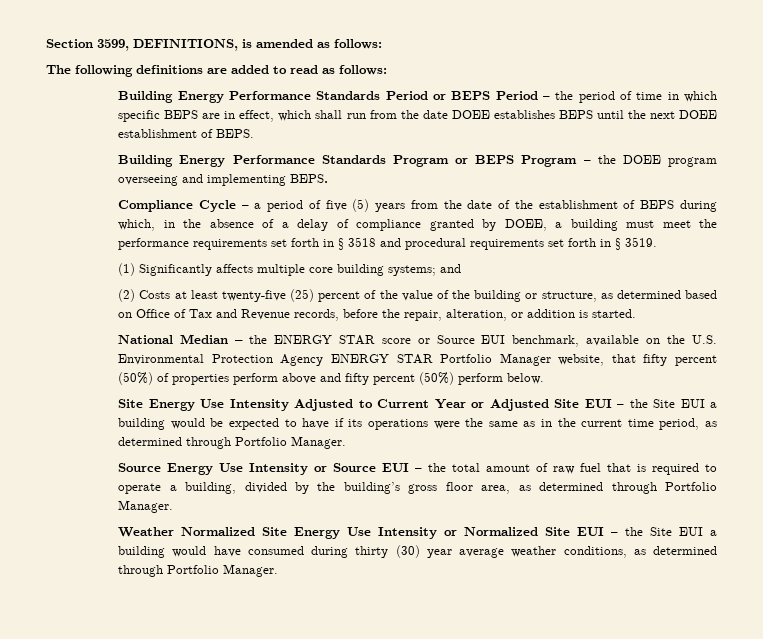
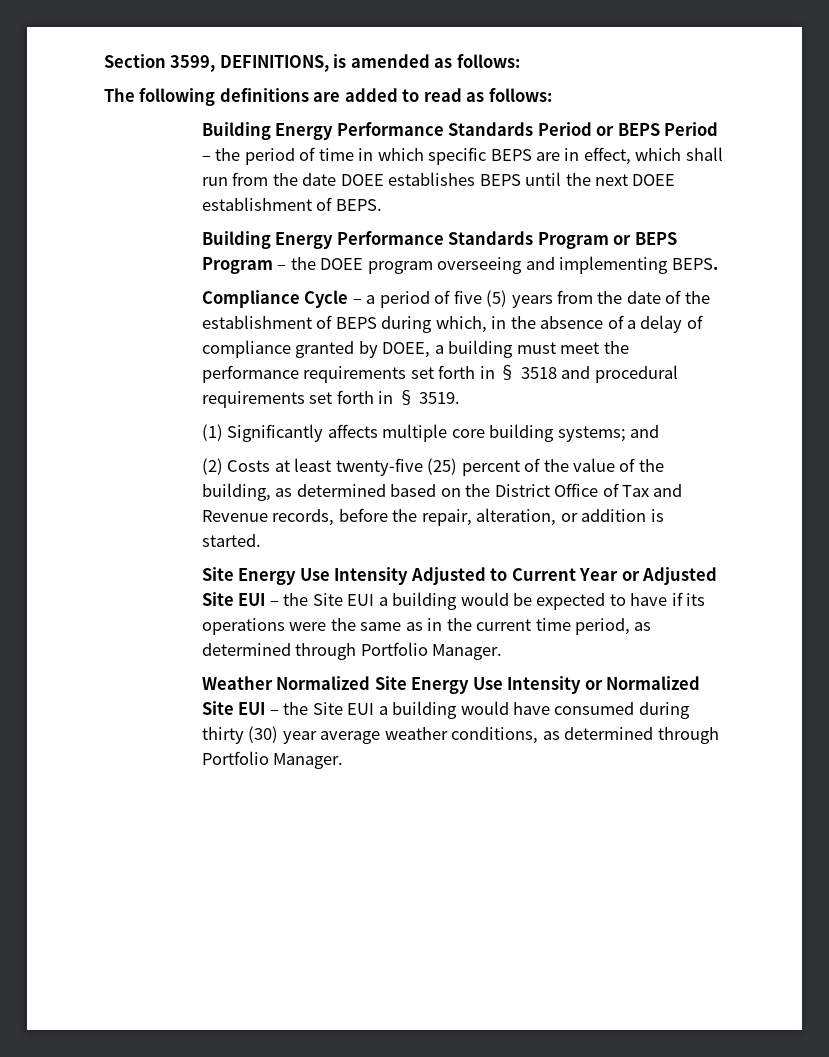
[474,290,597,302] building or structure, -> [201,483,271,501] building,
(133, 315) none -> [465,484,550,497] the District
[118,334,718,347] [118,353,718,366] [118,372,545,385] // National Median – the ENERGY STAR score or Source EUI benchmark, available on the U.S. Environmental Protection Agency ENERGY STAR Portfolio Manager website, that fifty percent (50%) of properties perform above and fifty percent (50%) perform below. -> (261, 540) none
[118,463,718,475] [118,482,717,494] [118,500,174,513] // Source Energy Use Intensity or Source EUI – the total amount of raw fuel that is required to operate a building, divided by the building’s gross floor area, as determined through Portfolio Manager. -> (503, 652) none

